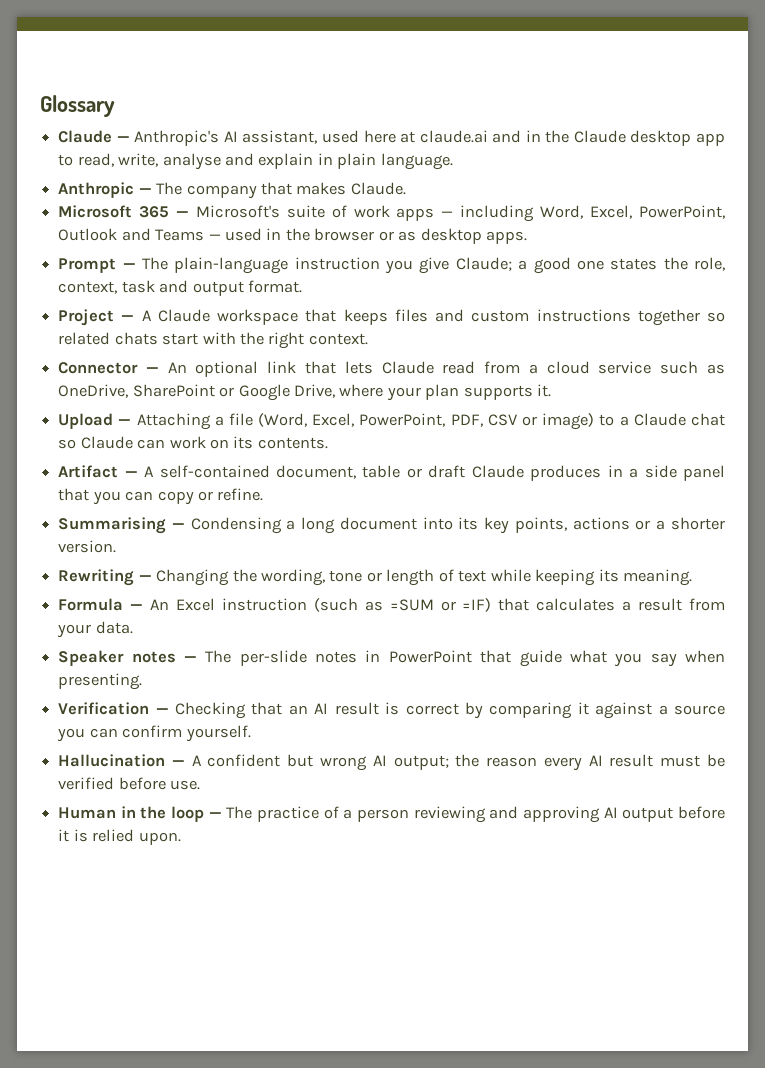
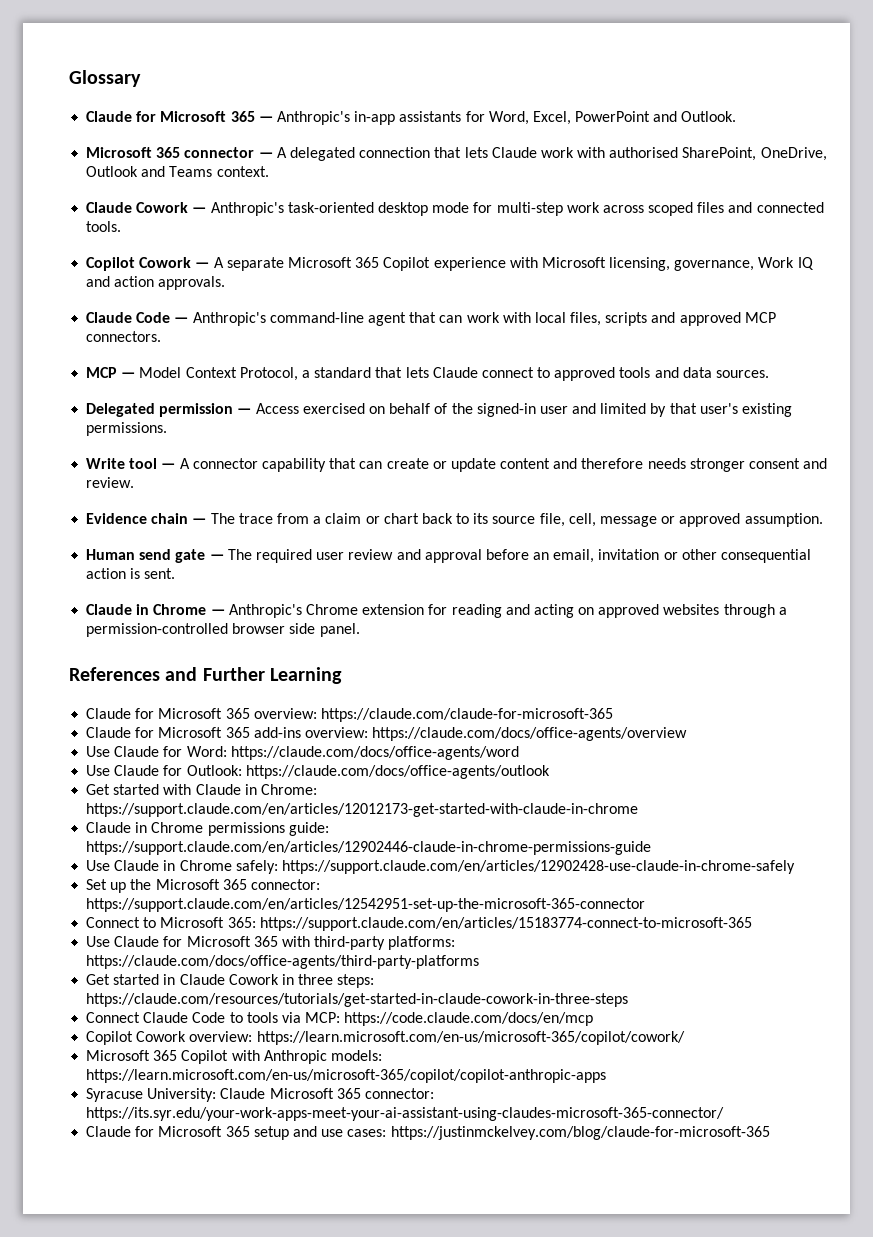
[116,130,726,146] [58,153,453,170] [58,182,406,199] [58,205,725,222] [58,228,528,244] [58,257,726,274] [58,280,302,296] [58,309,725,326] [58,332,368,349] [58,361,725,377] [58,384,552,401] [58,413,726,430] [58,436,328,449] [58,465,726,481] [58,488,264,505] [58,517,725,534] [58,540,117,553] [58,569,693,586] [58,598,726,612] [57,621,133,638] [58,650,726,667] [58,673,143,690] [58,702,726,719] [57,725,251,742] [58,754,725,771] [58,777,201,790] [58,806,726,823] [58,829,181,845] — Anthropic's AI assistant, used here at claude.ai and in the Claude desktop app to read, write, analyse and explain in plain language. // Anthropic — The company that makes Claude. // Microsoft 365 — Microsoft's suite of work apps — including Word, Excel, PowerPoint, Outlook and Teams — used in the browser or as desktop apps. // Prompt — The plain-language instruction you give Claude; a good one states the role, context, task and output format. // Project — A Claude workspace that keeps files and custom instructions together so related chats start with the right context. // Connector — An optional link that lets Claude read from a cloud service such as OneDrive, SharePoint or Google Drive, where your plan supports it. // Upload — Attaching a file (Word, Excel, PowerPoint, PDF, CSV or image) to a Claude chat so Claude can work on its contents. // Artifact — A self-contained document, table or draft Claude produces in a side panel that you can copy or refine. // Summarising — Condensing a long document into its key points, actions or a shorter version. // Rewriting — Changing the wording, tone or length of text while keeping its meaning. // Formula — An Excel instruction (such as =SUM or =IF) that calculates a result from your data. // Speaker notes — The per-slide notes in PowerPoint that guide what you say when presenting. // Verification — Checking that an AI result is correct by comparing it against a source you can confirm yourself. // Hallucination — A confident but wrong AI output; the reason every AI result must be verified before use. // Human in the loop — The practice of a person reviewing and approving AI output before it is relied upon. -> [136,111,737,125] [86,147,827,161] [86,166,269,177] [86,202,824,216] [86,221,122,232] [86,257,814,271] [86,276,226,290] [86,312,776,326] [86,331,162,342] [86,367,770,381] [86,403,793,417] [86,422,168,436] [86,458,828,472] [86,477,135,488] [86,513,823,527] [86,549,812,563] [86,568,176,579] [86,604,787,618] [86,623,360,637] [69,667,342,684] [86,708,613,722] [86,727,688,741] [86,746,519,760] [86,765,550,779] [86,784,317,795] [86,803,639,817] [86,822,329,836] [86,841,652,855] [86,860,795,874] [86,879,320,893] [86,898,646,912] [86,917,752,931] [86,936,456,950] [86,955,480,969] [86,974,375,988] [86,993,629,1007] [86,1012,594,1026] [86,1031,685,1045] [86,1050,382,1064] [86,1069,607,1083] [86,1088,434,1102] [86,1107,725,1121] [86,1126,770,1140] for Microsoft 365 — Anthropic's in-app assistants for Word, Excel, PowerPoint and Outlook. // Microsoft 365 connector — A delegated connection that lets Claude work with authorised SharePoint, OneDrive, Outlook and Teams context. // Claude Cowork — Anthropic's task-oriented desktop mode for multi-step work across scoped files and connected tools. // Copilot Cowork — A separate Microsoft 365 Copilot experience with Microsoft licensing, governance, Work IQ and action approvals. // Claude Code — Anthropic's command-line agent that can work with local files, scripts and approved MCP connectors. // MCP — Model Context Protocol, a standard that lets Claude connect to approved tools and data sources. // Delegated permission — Access exercised on behalf of the signed-in user and limited by that user's existing permissions. // Write tool — A connector capability that can create or update content and therefore needs stronger consent and review. // Evidence chain — The trace from a claim or chart back to its source file, cell, message or approved assumption. // Human send gate — The required user review and approval before an email, invitation or other consequential action is sent. // Claude in Chrome — Anthropic's Chrome extension for reading and acting on approved websites through a permission-controlled browser side panel. // References and Further Learning // Claude for Microsoft 365 overview: https://claude.com/claude-for-microsoft-365 // Claude for Microsoft 365 add-ins overview: https://claude.com/docs/office-agents/overview // Use Claude for Word: https://claude.com/docs/office-agents/word // Use Claude for Outlook: https://claude.com/docs/office-agents/outlook // Get started with Claude in Chrome: https://support.claude.com/en/articles/12012173-get-started-with-claude-in-chrome // Claude in Chrome permissions guide: https://support.claude.com/en/articles/12902446-claude-in-chrome-permissions-guide // Use Claude in Chrome safely: https://support.claude.com/en/articles/12902428-use-claude-in-chrome-safely // Set up the Microsoft 365 connector: https://support.claude.com/en/articles/12542951-set-up-the-microsoft-365-connector // Connect to Microsoft 365: https://support.claude.com/en/articles/15183774-connect-to-microsoft-365 // Use Claude for Microsoft 365 with third-party platforms: https://claude.com/docs/office-agents/third-party-platforms // Get started in Claude Cowork in three steps: https://claude.com/resources/tutorials/get-started-in-claude-cowork-in-three-steps // Connect Claude Code to tools via MCP: https://code.claude.com/docs/en/mcp // Copilot Cowork overview: https://learn.microsoft.com/en-us/microsoft-365/copilot/cowork/ // Microsoft 365 Copilot with Anthropic models: https://learn.microsoft.com/en-us/microsoft-365/copilot/copilot-anthropic-apps // Syracuse University: Claude Microsoft 365 connector: https://its.syr.edu/your-work-apps-meet-your-ai-assistant-using-claudes-microsoft-365-connector/ // Claude for Microsoft 365 setup and use cases: https://justinmckelvey.com/blog/claude-for-microsoft-365

